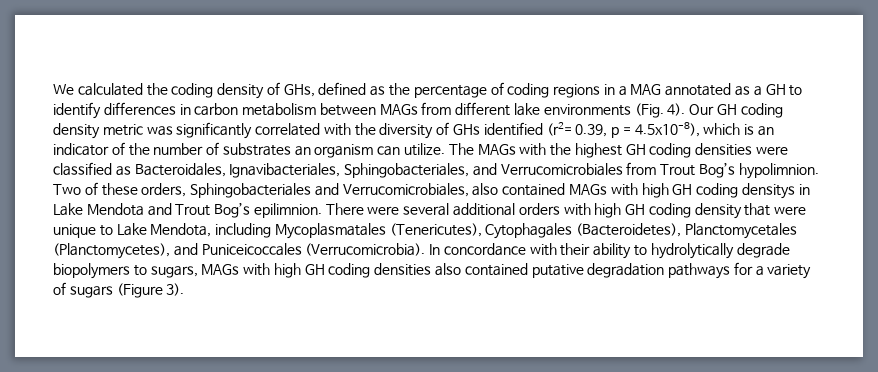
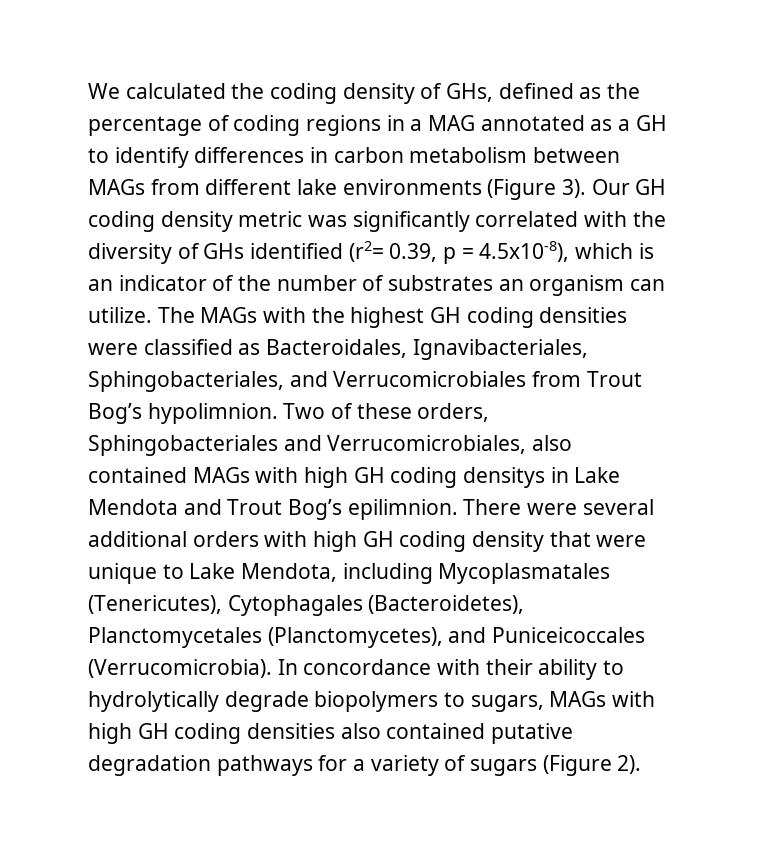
[634,103,686,118] (Fig. 4). -> [487,179,587,200] (Figure 3).
[166,283,185,296] 3). -> [617,755,642,774] 2).

